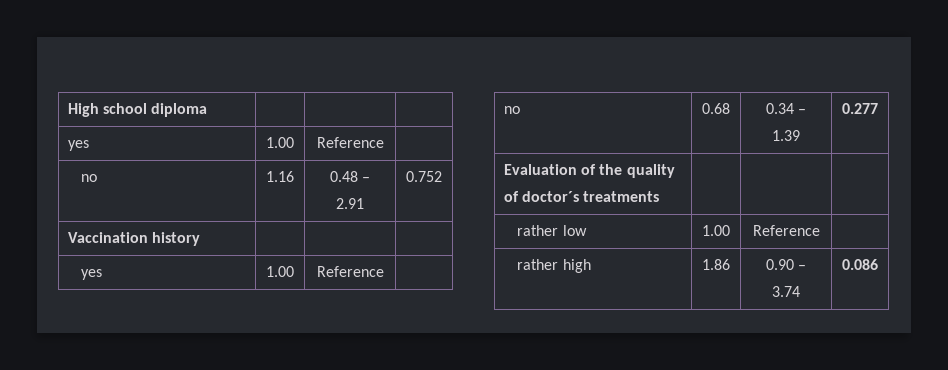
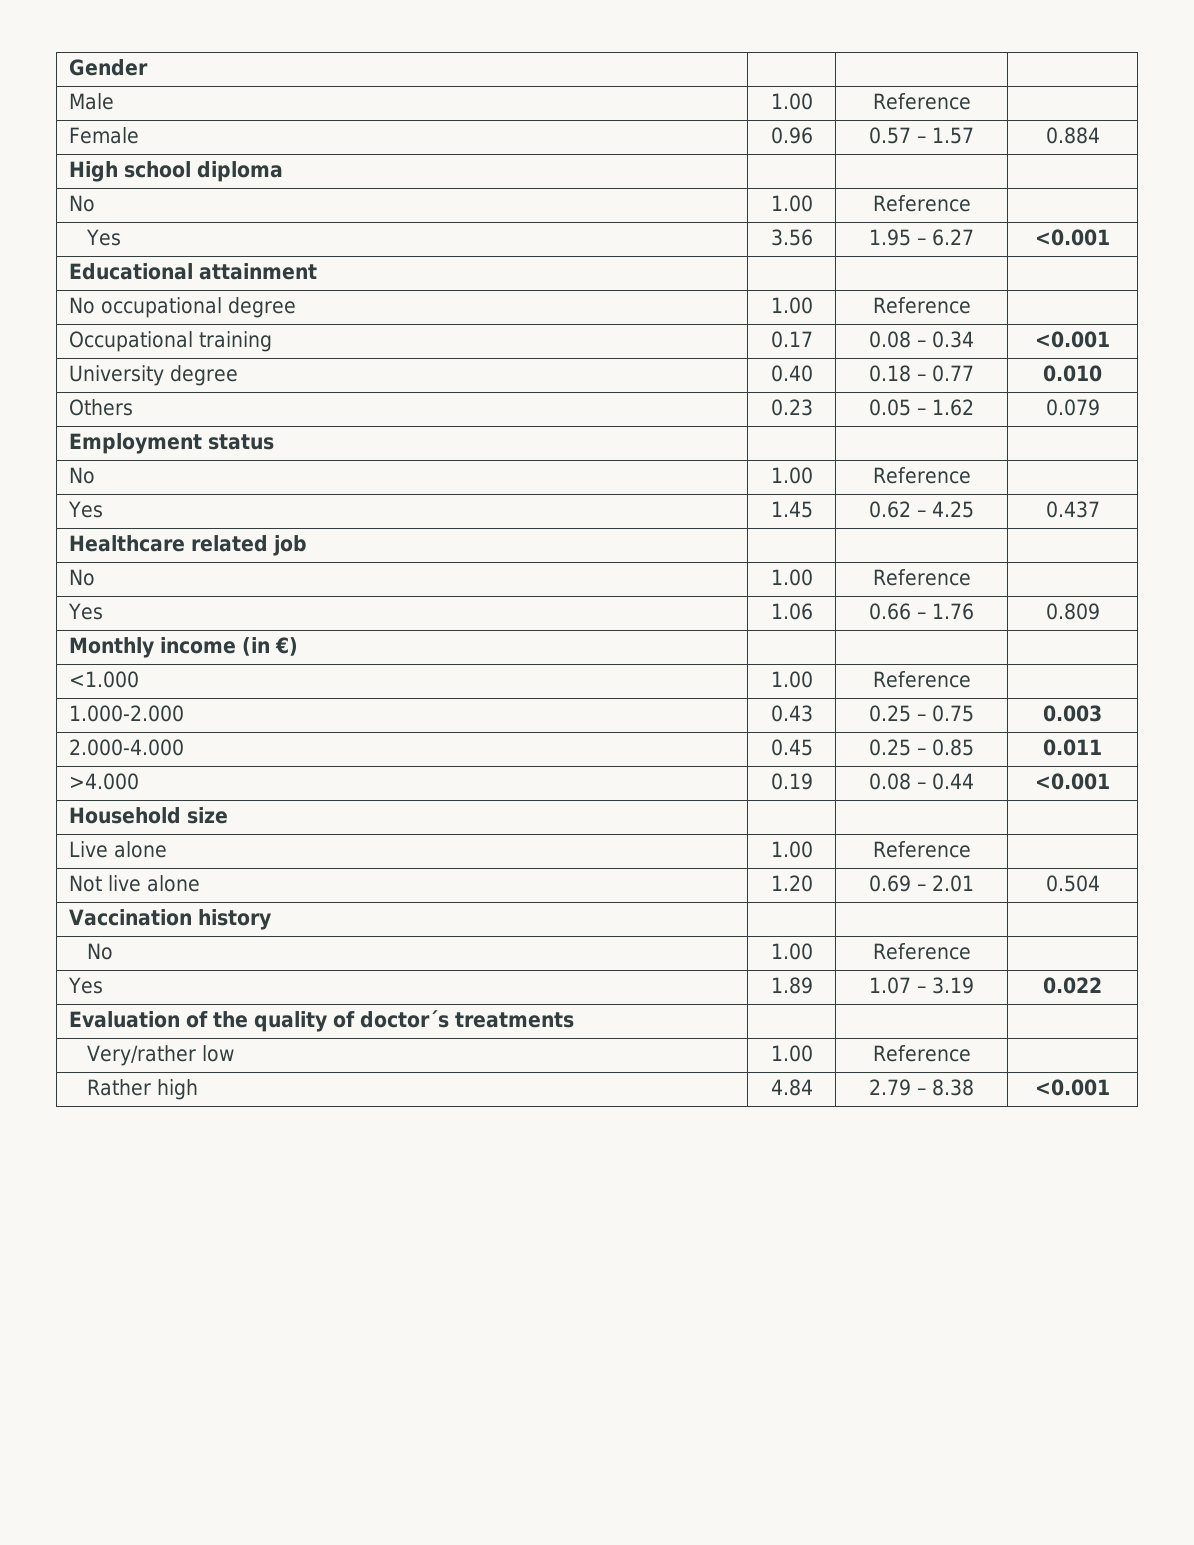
(68, 110) none -> [68,59,148,76] [68,93,114,110] [770,93,813,110] [872,93,971,110] [68,127,139,144] [770,127,813,144] [869,127,974,144] [1045,127,1100,144] Gender | | | // Male | 1.00 | Reference | // Female | 0.96 | 0.57 – 1.57 | 0.884 //
[68,140,90,151] [266,137,294,148] [316,137,384,148] [81,174,98,182] [266,171,294,182] [329,171,371,182] [336,198,364,209] [406,171,442,182] yes | 1.00 | Reference | // no | 1.16 | 0.48 – 2.91 | 0.752 -> [68,195,95,212] [770,195,813,212] [872,195,971,212] [85,229,121,246] [770,229,813,246] [869,229,974,246] [1035,229,1110,246] [68,263,317,280] [68,297,296,318] [770,297,813,314] [872,297,971,314] [68,331,272,352] [770,331,813,348] [869,331,974,348] [1035,331,1110,348] [68,365,238,386] [770,365,813,382] [869,365,974,382] [1043,365,1102,382] [68,399,133,416] [770,399,813,416] [869,399,974,416] [1045,399,1100,416] [68,433,274,454] [68,467,95,484] [770,467,813,484] [872,467,971,484] [67,501,103,518] [770,501,813,518] [869,501,974,518] [1045,501,1100,518] [68,535,307,556] [68,569,95,586] [770,569,813,586] [872,569,971,586] [67,603,103,620] [770,603,813,620] [869,603,974,620] [1045,603,1100,620] [68,637,298,658] [68,671,139,688] [770,671,813,688] [872,671,971,688] [68,705,184,722] [770,705,813,722] [869,705,974,722] [1043,705,1102,722] [68,739,184,756] [770,739,813,756] [869,739,974,756] [1043,739,1102,756] [68,773,139,790] [770,773,813,790] [869,773,974,790] [1035,773,1110,790] [68,807,228,824] [68,841,167,858] [770,841,813,858] [872,841,971,858] [68,875,200,892] [770,875,813,892] [869,875,974,892] [1045,875,1100,892] No | 1.00 | Reference | // Yes | 3.56 | 1.95 – 6.27 | <0.001 // Educational attainment | | | // No occupational degree | 1.00 | Reference | // Occupational training | 0.17 | 0.08 – 0.34 | <0.001 // University degree | 0.40 | 0.18 – 0.77 | 0.010 // Others | 0.23 | 0.05 – 1.62 | 0.079 // Employment status | | | // No | 1.00 | Reference | // Yes | 1.45 | 0.62 – 4.25 | 0.437 // Healthcare related job | | | // No | 1.00 | Reference | // Yes | 1.06 | 0.66 – 1.76 | 0.809 // Monthly income (in €) | | | // <1.000 | 1.00 | Reference | // 1.000-2.000 | 0.43 | 0.25 – 0.75 | 0.003 // 2.000-4.000 | 0.45 | 0.25 – 0.85 | 0.011 // >4.000 | 0.19 | 0.08 – 0.44 | <0.001 // Household size | | | // Live alone | 1.00 | Reference | // Not live alone | 1.20 | 0.69 – 2.01 | 0.504
[81,269,103,280] [266,266,294,277] [316,266,384,277] [504,106,521,114] [702,103,730,114] [765,103,807,114] [772,130,800,141] [842,103,878,114] yes | 1.00 | Reference | // no | 0.68 | 0.34 – 1.39 | 0.277 -> [86,943,113,960] [770,943,813,960] [872,943,971,960] [67,977,103,994] [770,977,813,994] [869,977,974,994] [1043,977,1102,994] No | 1.00 | Reference | // Yes | 1.89 | 1.07 – 3.19 | 0.022
[517,225,559,236] rather -> [86,1045,196,1066] Very/rather
[517,259,559,270] rather -> [86,1079,151,1096] Rather
[702,259,730,270] [765,259,807,270] [772,286,800,297] [842,259,878,270] 1.86 | 0.90 – 3.74 | 0.086 -> [770,1079,813,1096] [869,1079,974,1096] [1035,1079,1110,1096] 4.84 | 2.79 – 8.38 | <0.001

